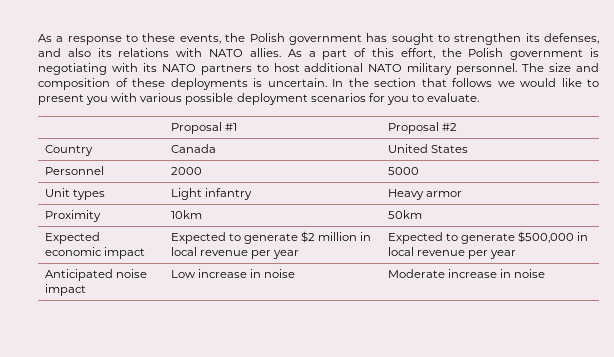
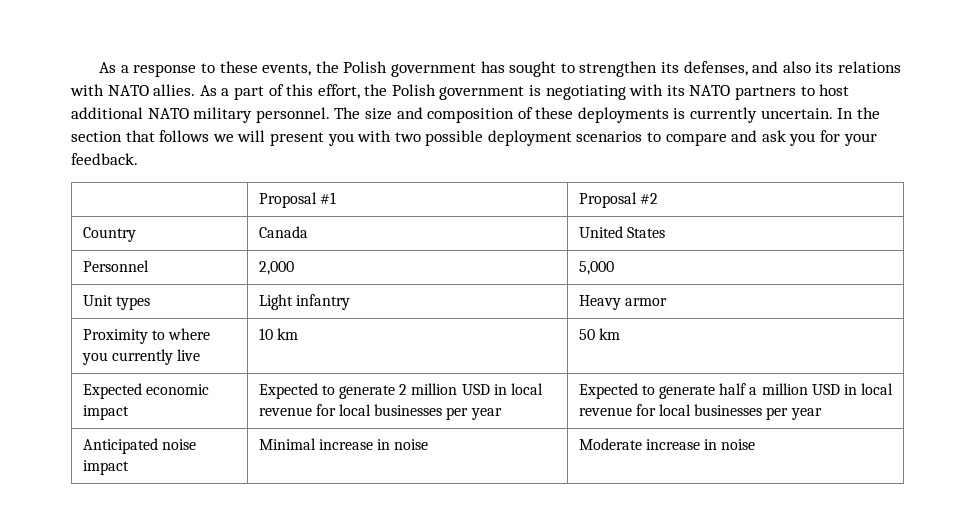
(262, 82) none -> [690,107,758,123] currently
[520,78,599,87] would like to -> [237,130,266,142] will
[140,93,183,102] various -> [394,132,421,142] two
[368,93,480,105] for you to evaluate. -> [647,130,877,146] [71,153,138,165] to compare and ask you for your feedback.
[170,167,202,175] [387,167,419,175] 2000 | 5000 -> [258,261,294,275] [578,261,614,275] 2,000 | 5,000
[170,210,202,219] [387,210,422,219] | 10km | 50km -> [151,328,211,340] [81,349,201,365] [258,328,298,340] [578,328,620,340] to where you currently live | 10 km | 50 km
[300,231,372,243] [170,247,248,256] $2 million in local revenue -> [399,383,543,395] [258,404,443,416] 2 million USD in local revenue for local businesses
[517,231,589,243] [387,247,465,256] $500,000 in local revenue -> [719,383,894,395] [578,404,763,416] half a million USD in local revenue for local businesses
[170,270,196,278] Low -> [258,438,316,450] Minimal

